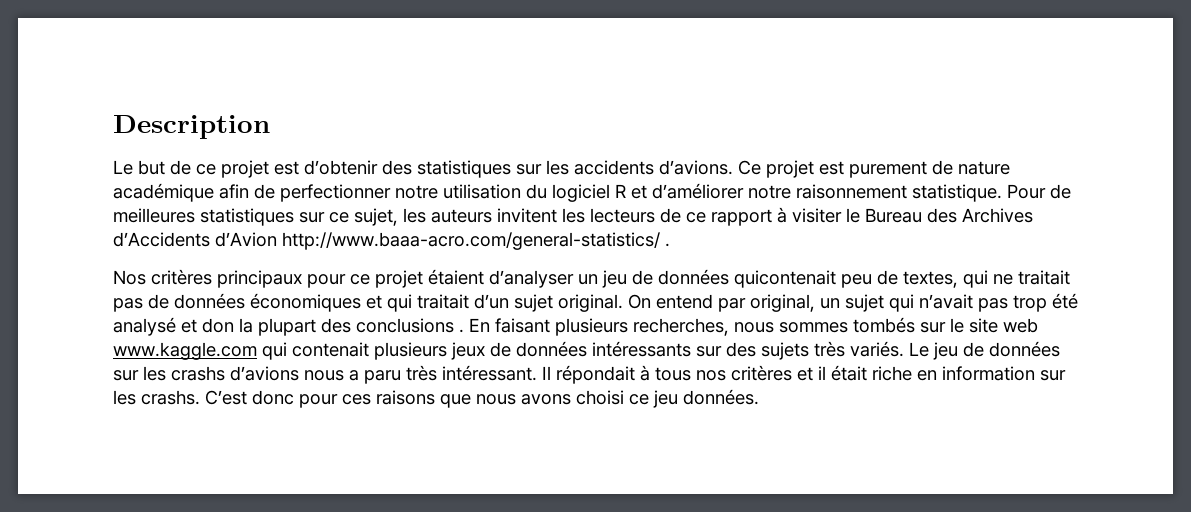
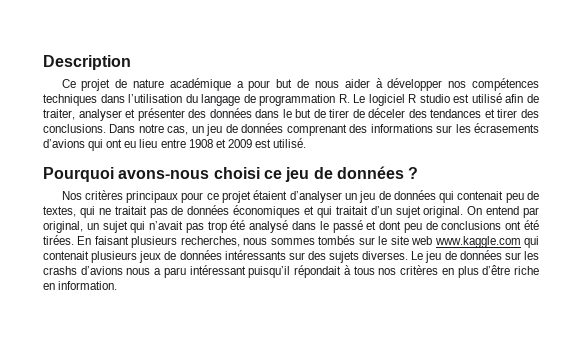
[113,160,1010,178] [113,183,1071,202] [113,207,1033,226] [113,232,670,250] Le but de ce projet est d’obtenir des statistiques sur les accidents d’avions. Ce projet est purement de nature académique afin de perfectionner notre utilisation du logiciel R et d’améliorer notre raisonnement statistique. Pour de meilleures statistiques sur ce sujet, les auteurs invitent les lecteurs de ce rapport à visiter le Bureau des Archives d’Accidents d’Avion http://www.baaa-acro.com/general-statistics/ . -> [61,78,539,91] [43,93,539,106] [43,108,539,121] [43,123,539,136] [43,138,307,151] [43,166,419,182] Ce projet de nature académique a pour but de nous aider à développer nos compétences techniques dans l’utilisation du langage de programmation R. Le logiciel R studio est utilisé afin de traiter, analyser et présenter des données dans le but de tirer de déceler des tendances et tirer des conclusions. Dans notre cas, un jeu de données comprenant des informations sur les écrasements d’avions qui ont eu lieu entre 1908 et 2009 est utilisé. // Pourquoi avons-nous choisi ce jeu de données ?
[734,270,836,288] quicontenait -> [439,191,504,203] qui contenait
[181,318,464,336] et don la plupart des conclusions . -> [291,220,539,233] [43,235,74,245] dans le passé et dont peu de conclusions ont été tirées.
[814,341,904,357] très variés. -> [362,251,409,260] diverses.
[406,365,551,381] très intéressant. Il -> [189,265,291,278] intéressant puisqu’il
[797,365,1066,381] [113,389,759,408] et il était riche en information sur les crashs. C’est donc pour ces raisons que nous avons choisi ce jeu données. -> [441,265,540,278] [43,281,118,290] en plus d’être riche en information.

